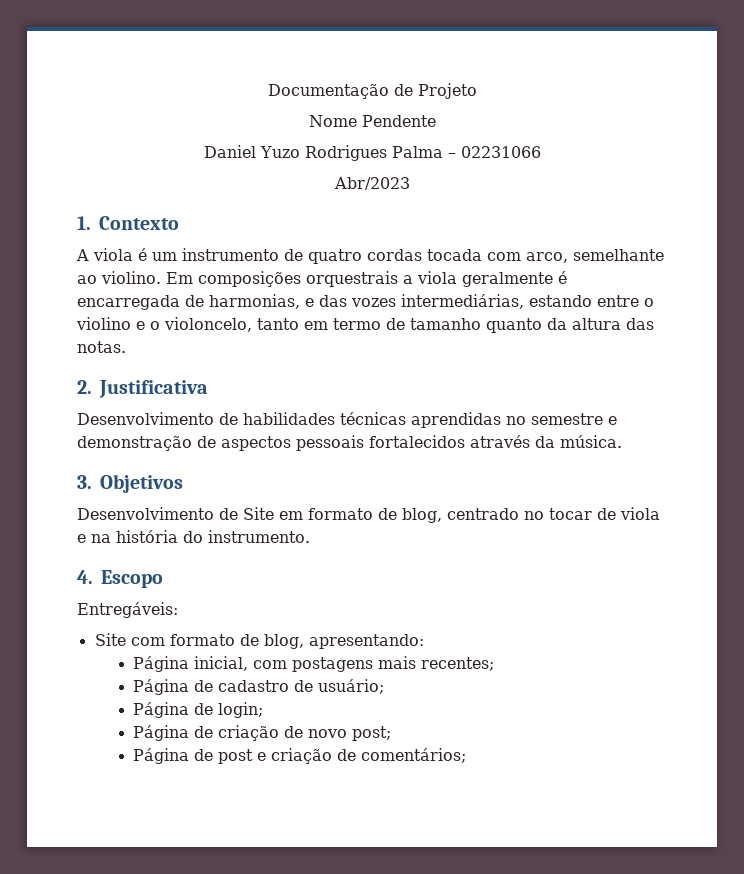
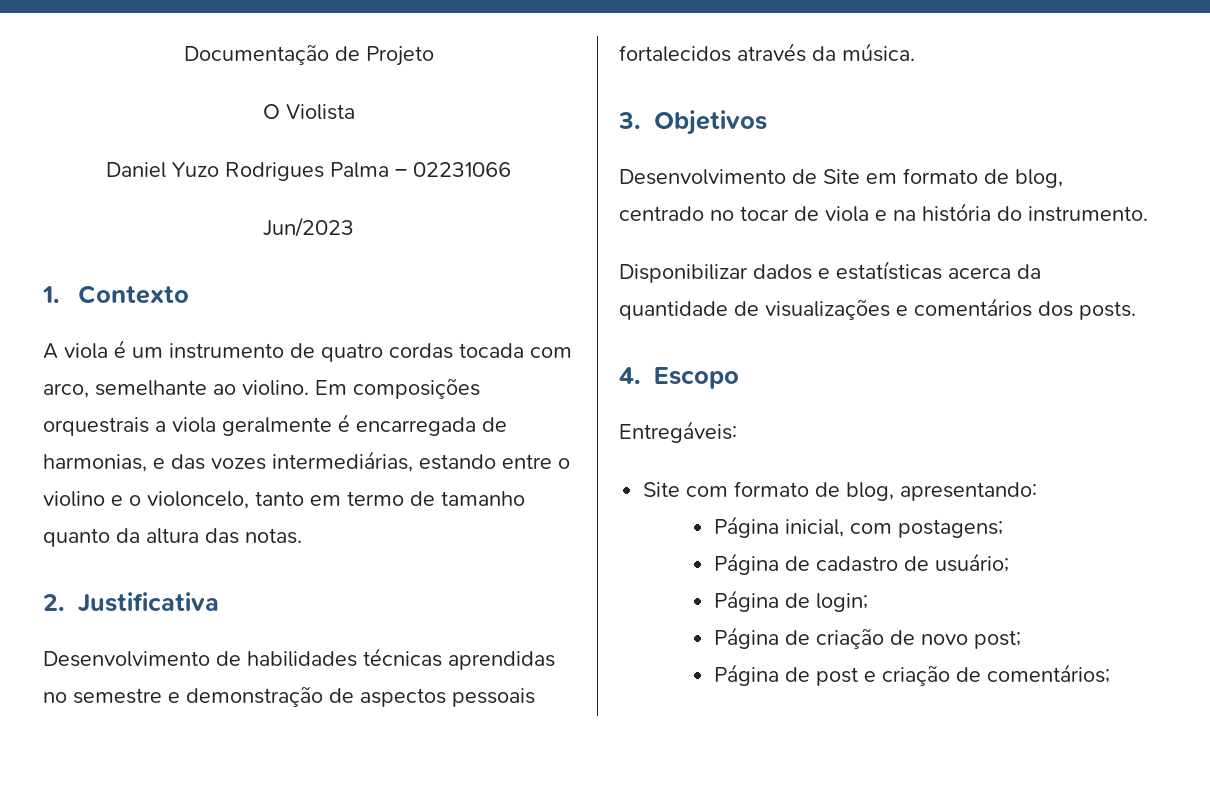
[308,115,436,127] Nome Pendente -> [262,104,355,120] O Violista
[333,177,410,190] Abr/2023 -> [263,217,354,237] Jun/2023
(310, 536) none -> [619,261,1041,283] [619,298,1136,320] // Disponibilizar dados e estatísticas acerca da quantidade de visualizações e comentários dos posts.
[292,656,495,672] postagens mais recentes; -> [897,519,1003,538] postagens;

